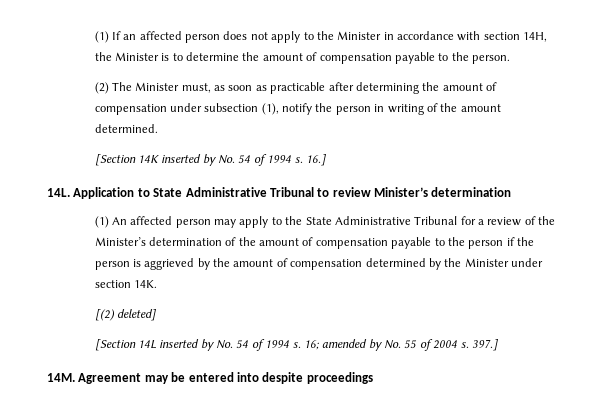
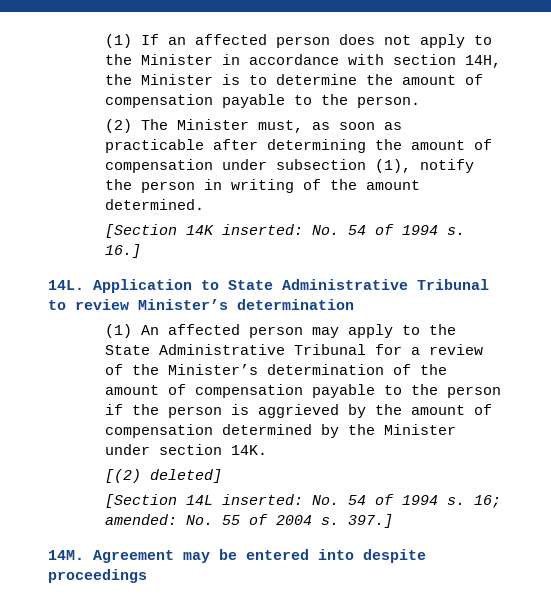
[161,154,216,166] inserted by -> [221,224,303,235] inserted:
[159,339,214,351] inserted by -> [221,494,303,505] inserted:
[322,339,382,351] amended by -> [104,514,177,525] amended:

